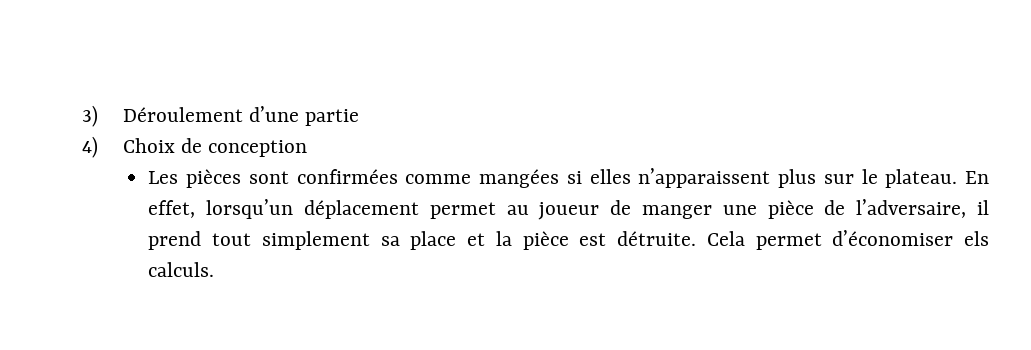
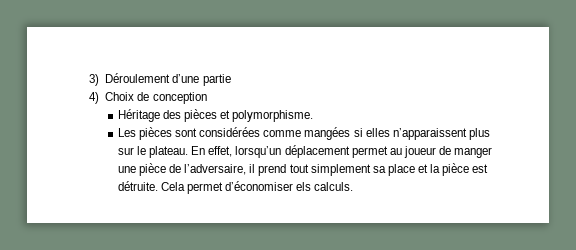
(308, 148) none -> [117,109,314,122] // Héritage des pièces et polymorphisme.
[296,169,398,184] confirmées -> [199,127,261,137] considérées

